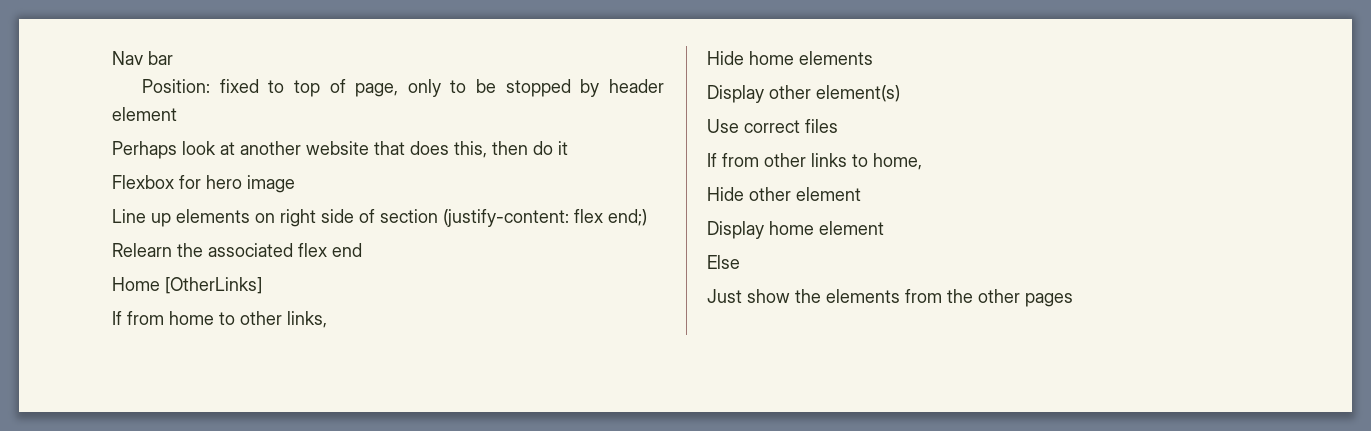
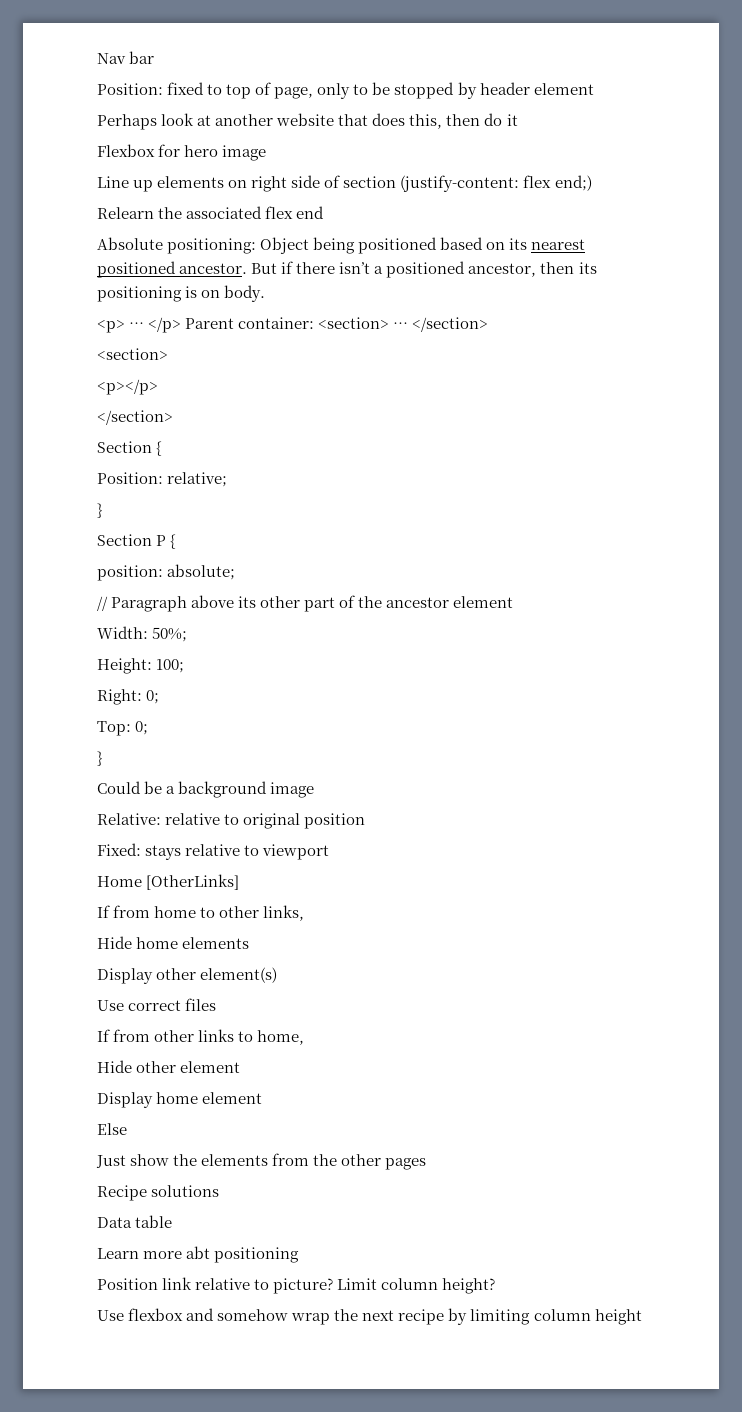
(362, 250) none -> [97,237,586,254] [97,261,597,278] [97,285,266,302] [97,317,489,333] [97,348,168,360] [97,379,158,395] [97,410,173,425] [97,441,163,456] [97,472,228,487] [97,503,103,518] [97,534,177,549] [97,564,236,581] [97,595,514,612] [97,626,188,642] [97,658,185,674] [97,689,160,705] [97,721,149,736] [97,751,103,766] [97,781,315,798] [97,813,366,829] [97,843,330,860] // Absolute positioning: Object being positioned based on its nearest positioned ancestor. But if there isn’t a positioned ancestor, then its positioning is on body. // <p> … </p> Parent container: <section> … </section> // <section> // <p></p> // </section> // Section { // Position: relative; // } // Section P { // position: absolute; // // Paragraph above its other part of the ancestor element // Width: 50%; // Height: 100; // Right: 0; // Top: 0; // } // Could be a background image // Relative: relative to original position // Fixed: stays relative to viewport
(1073, 300) none -> [97,1185,220,1201] [97,1215,173,1228] [97,1246,300,1263] [97,1277,496,1294] [97,1308,642,1325] // Recipe solutions // Data table // Learn more abt positioning // Position link relative to picture? Limit column height? // Use flexbox and somehow wrap the next recipe by limiting column height

